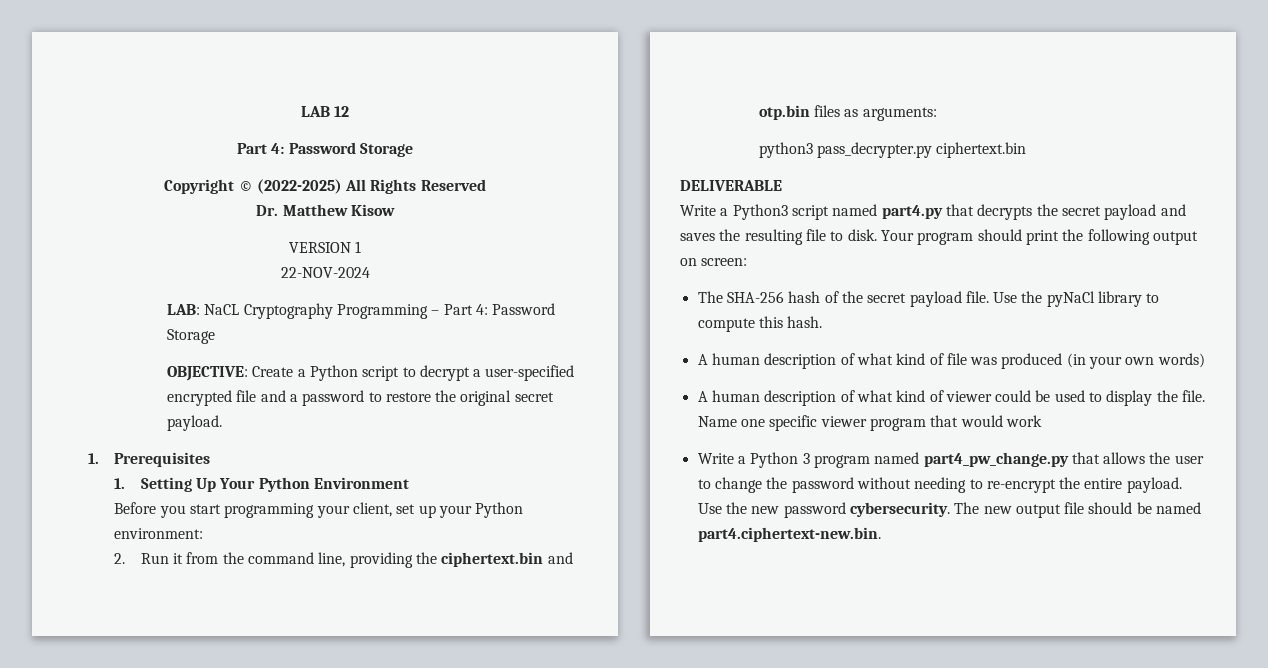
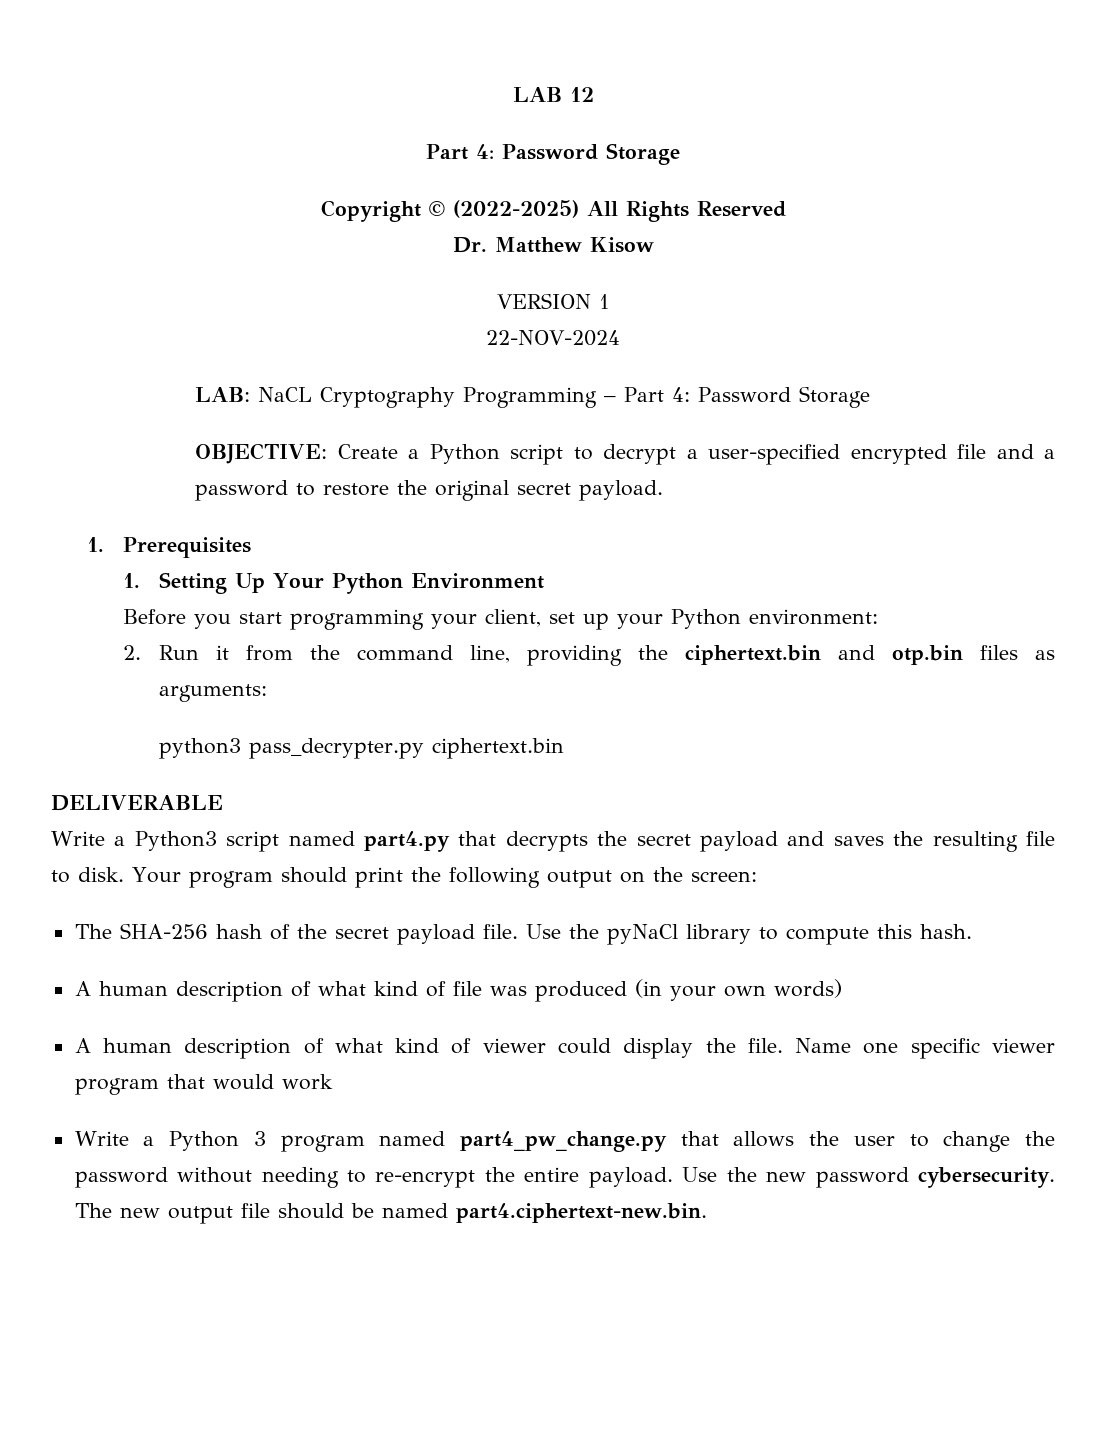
(697, 262) none -> [652,867,683,882] the
[1035,390,1103,402] be used to -> (611, 1046) none

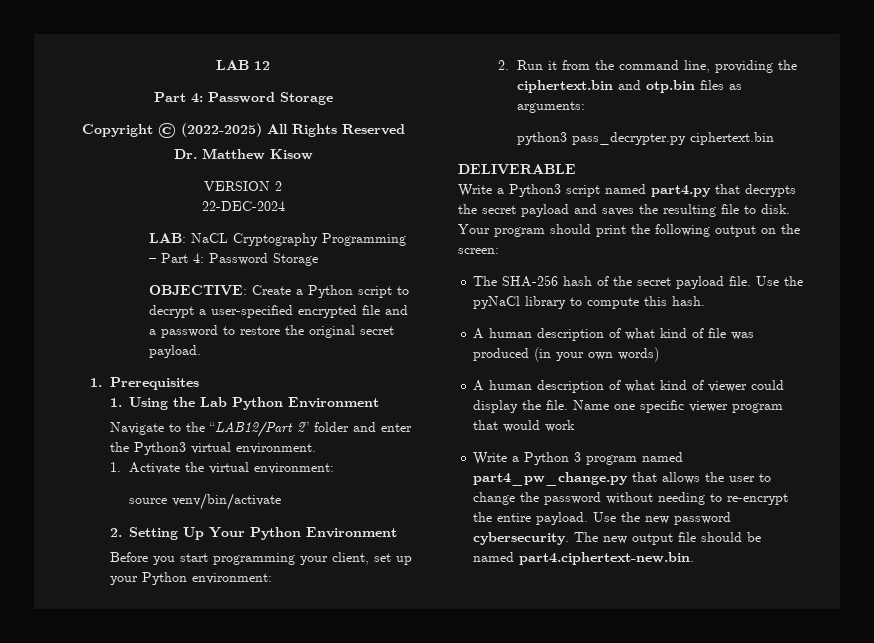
[599,294,609,309] [486,330,621,346] 1 // 22-NOV-2024 -> [275,181,282,191] [201,201,285,211] 2 // 22-DEC-2024
(141, 580) none -> [129,397,380,410] [109,421,412,437] [109,442,316,455] [109,462,335,474] [129,493,282,510] [109,528,122,537] Using the Lab Python Environment // Navigate to the “LAB12/Part 2” folder and enter the Python3 virtual environment. // 1. Activate the virtual environment: // source venv/bin/activate // 2.

